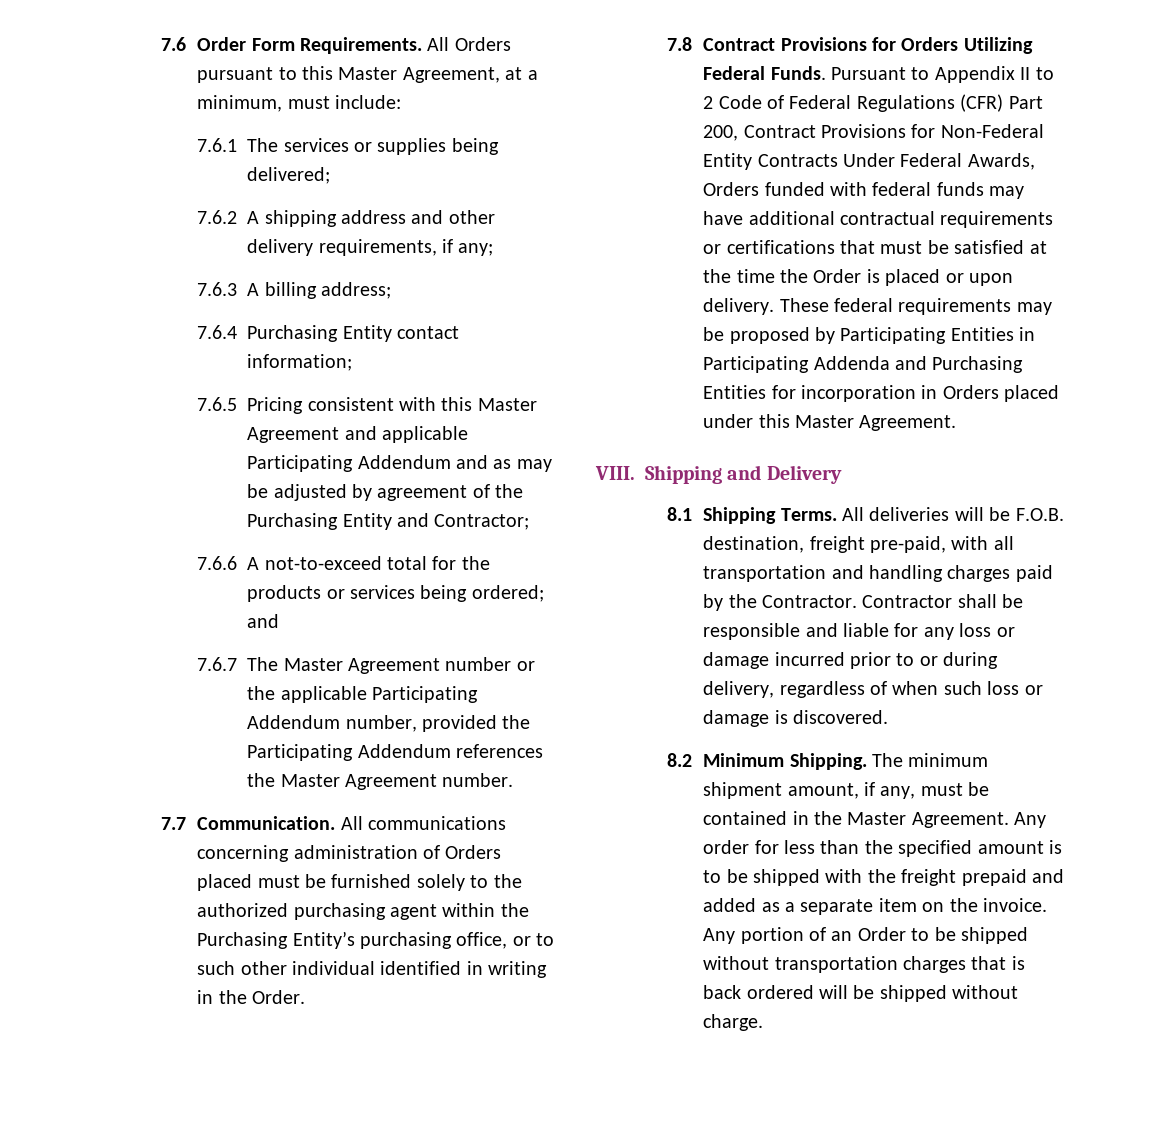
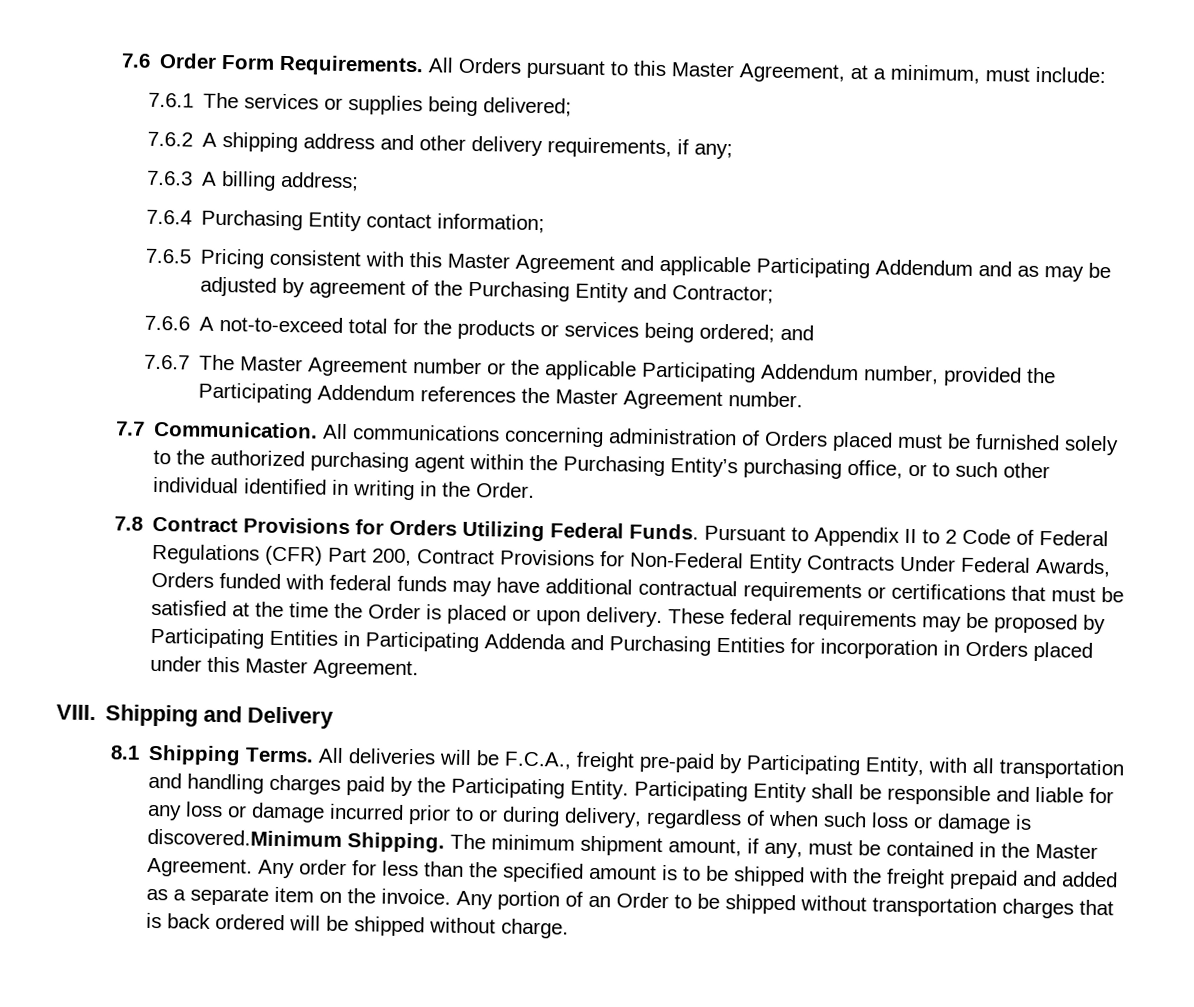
[1015,508,1064,521] [703,536,946,553] F.O.B. destination, freight pre-paid, -> [504,751,926,777] F.C.A., freight pre-paid by Participating Entity,
[761,595,953,608] Contractor. Contractor -> [451,777,808,803] Participating Entity. Participating Entity
[792,710,888,724] [667,753,785,767] discovered. // 8.2 Minimum -> [147,828,343,848] discovered.Minimum

